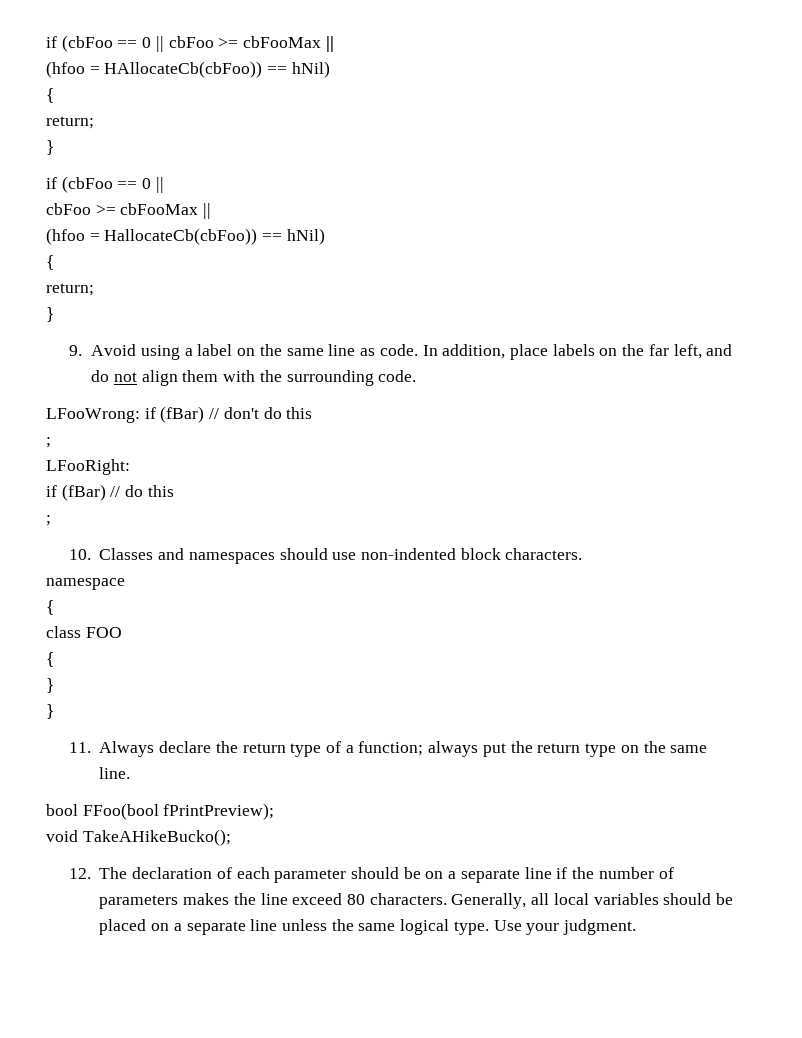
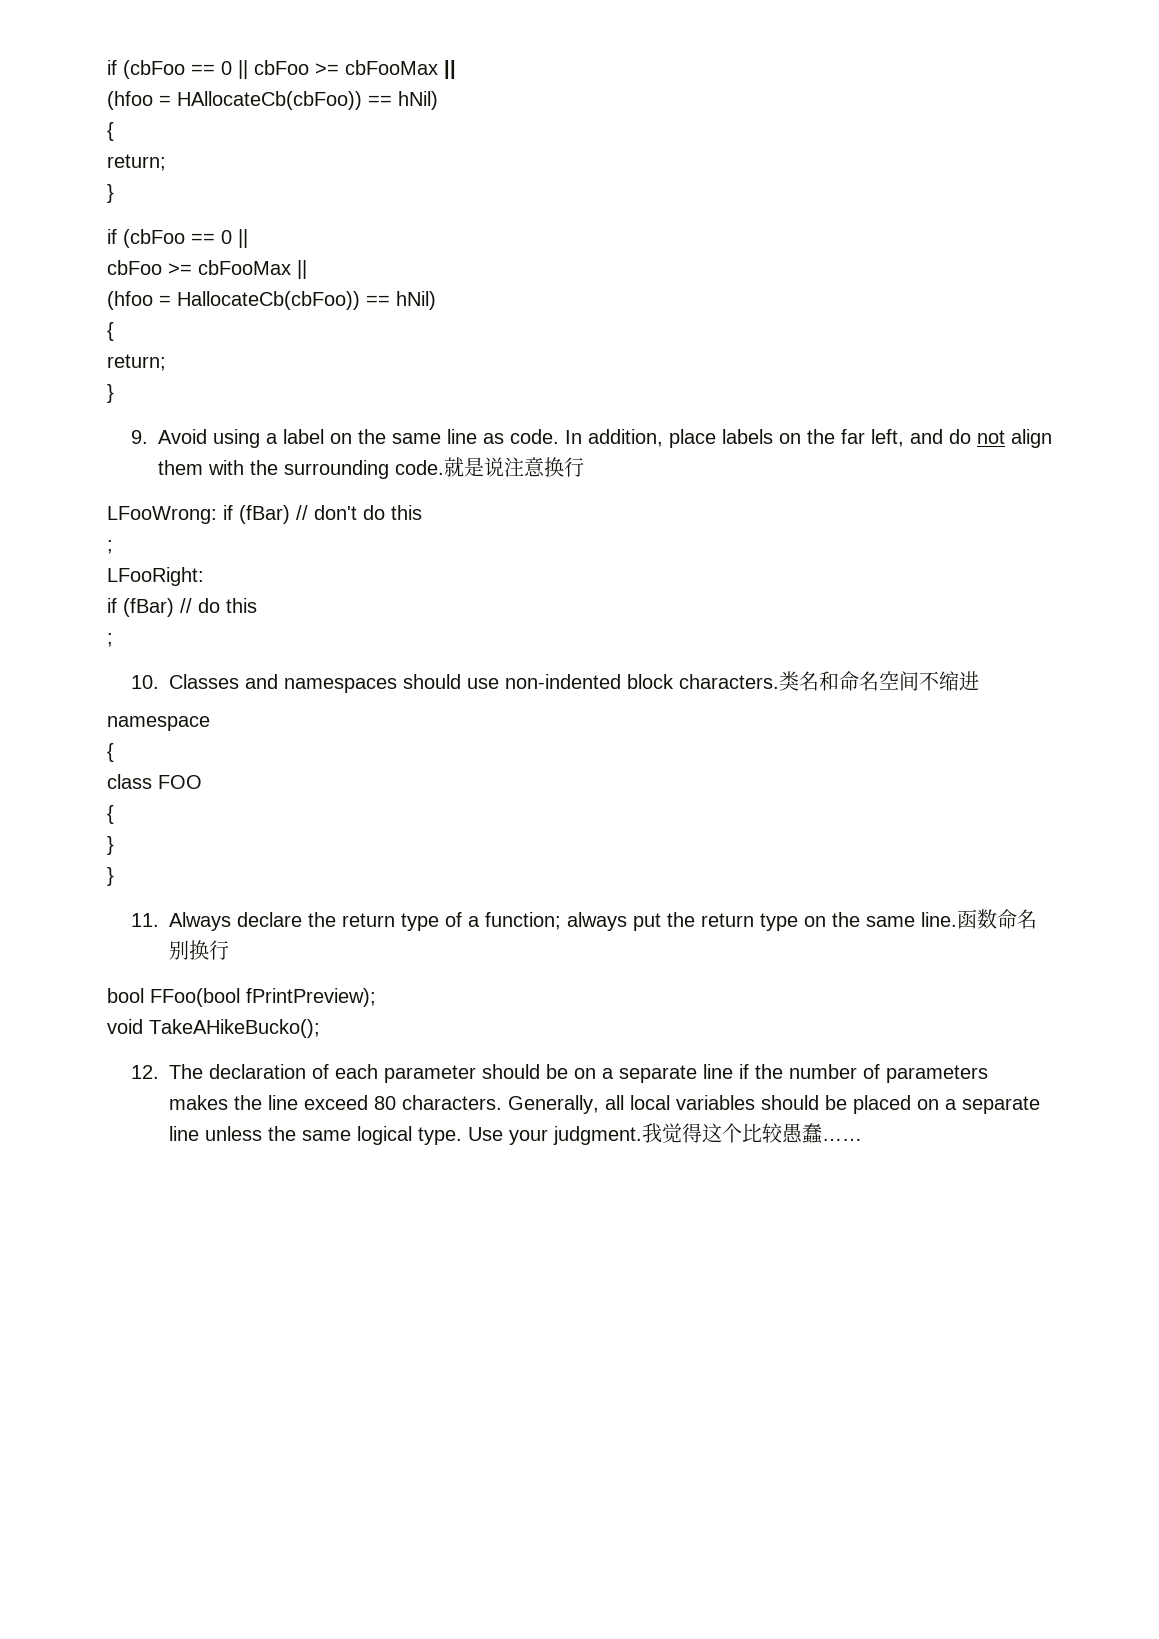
(417, 376) none -> [443,457,584,477] 就是说注意换行
(583, 554) none -> [778,671,979,691] 类名和命名空间不缩进
(131, 773) none -> [956,909,1037,929] [168,940,229,960] 函数命名别换行
(637, 927) none -> [641,1123,862,1144] 我觉得这个比较愚蠢……

